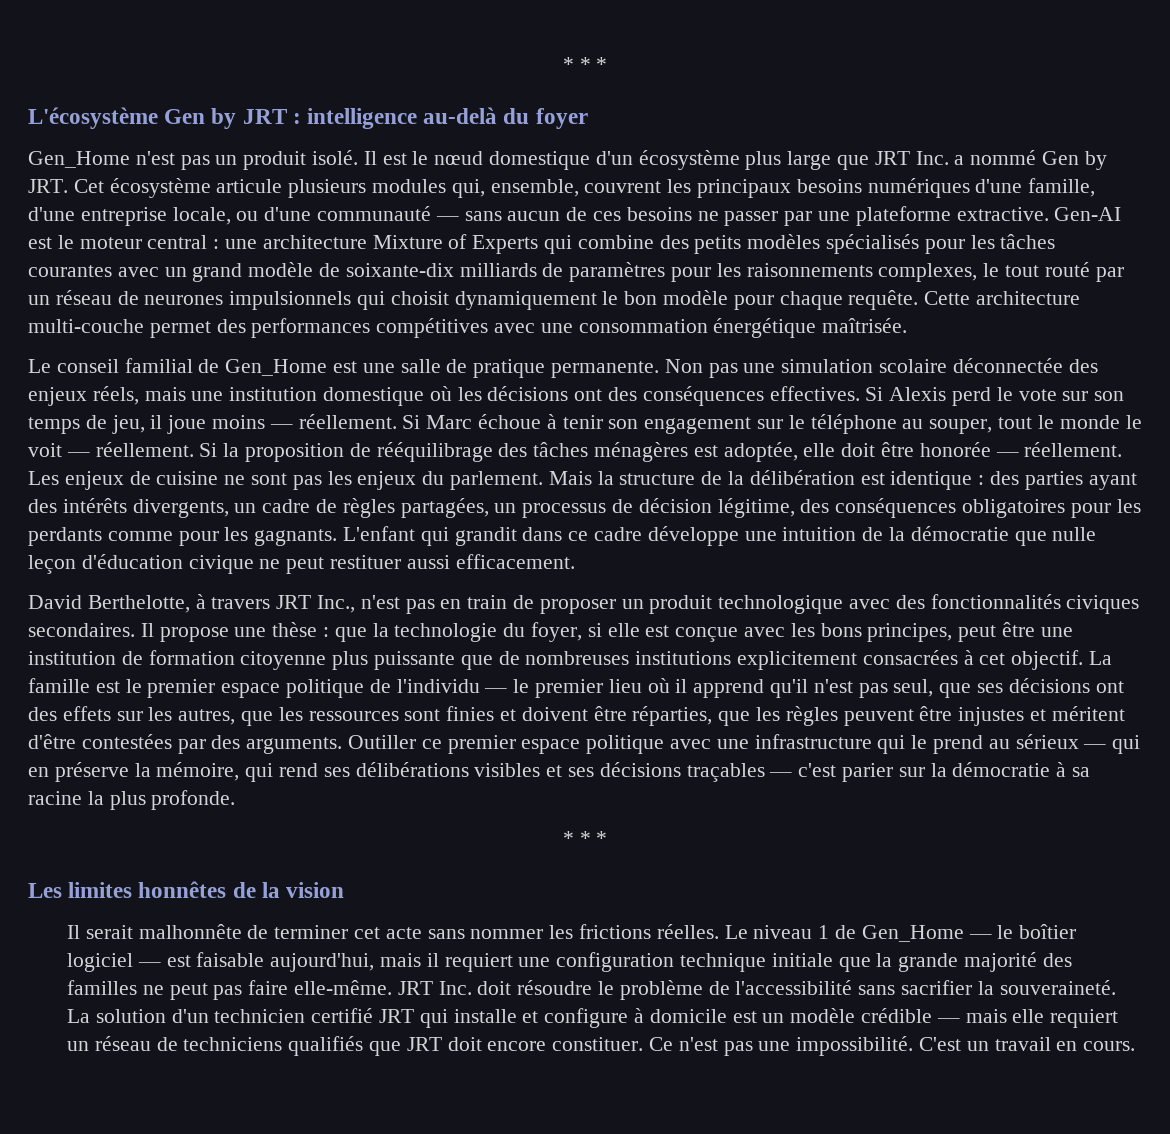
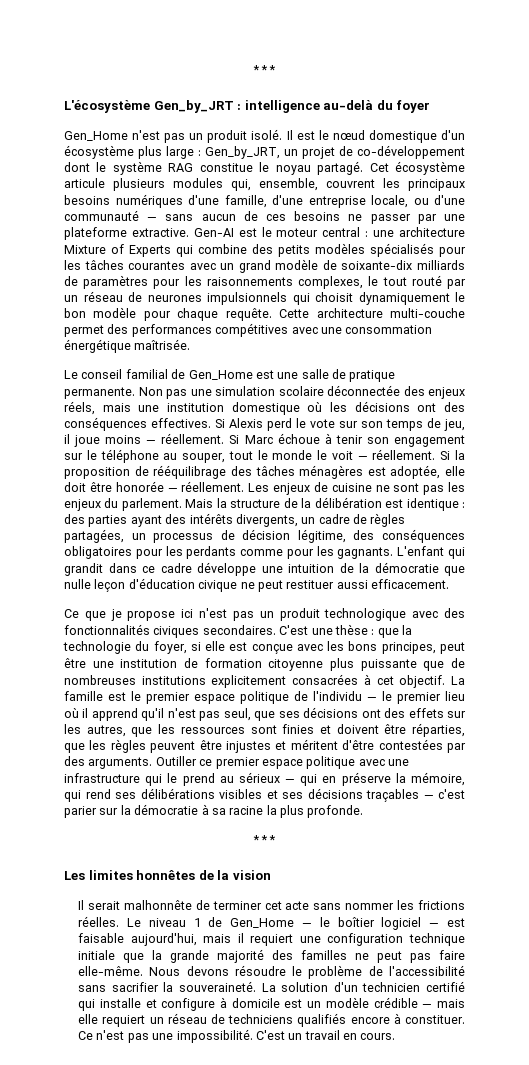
[164,108,287,129] Gen by JRT -> [153,100,234,113] Gen_by_JRT
[837,150,1107,170] [28,179,68,193] que JRT Inc. a nommé Gen by JRT. -> [198,145,465,159] [64,161,364,175] : Gen_by_JRT, un projet de co-développement dont le système RAG constitue le noyau partagé.
[28,594,616,614] David Berthelotte, à travers JRT Inc., n'est pas en train de proposer -> [64,608,254,621] Ce que je propose ici n'est pas
[140,623,229,642] Il propose -> [279,625,309,635] C'est
[397,981,512,995] JRT Inc. doit -> [149,966,229,976] Nous devons
[378,1009,414,1023] JRT -> (466, 986) none
[368,1037,547,1056] que JRT doit encore -> [350,1013,401,1024] encore à

